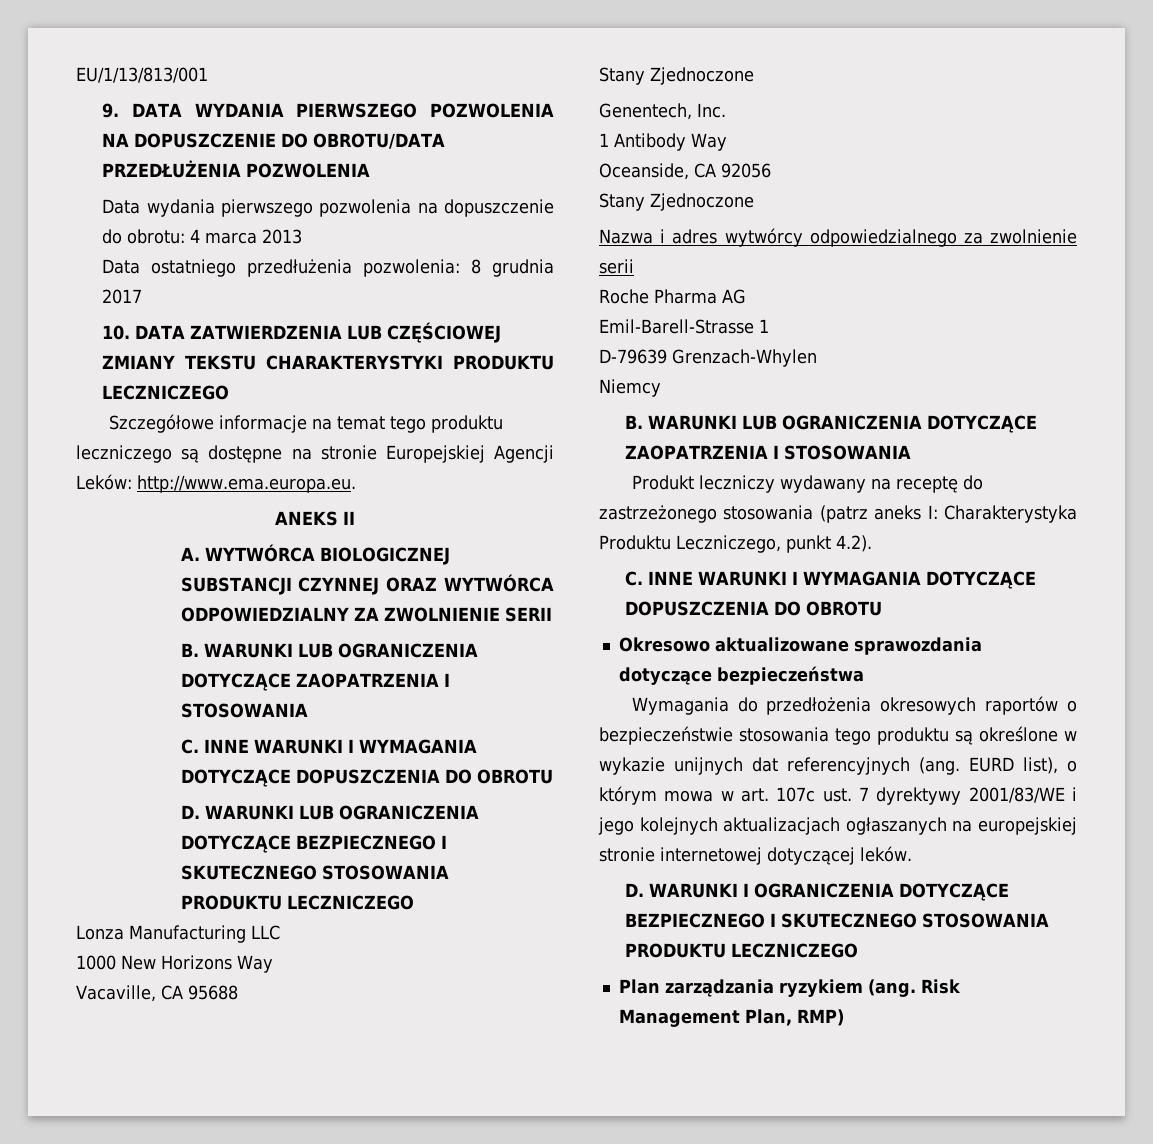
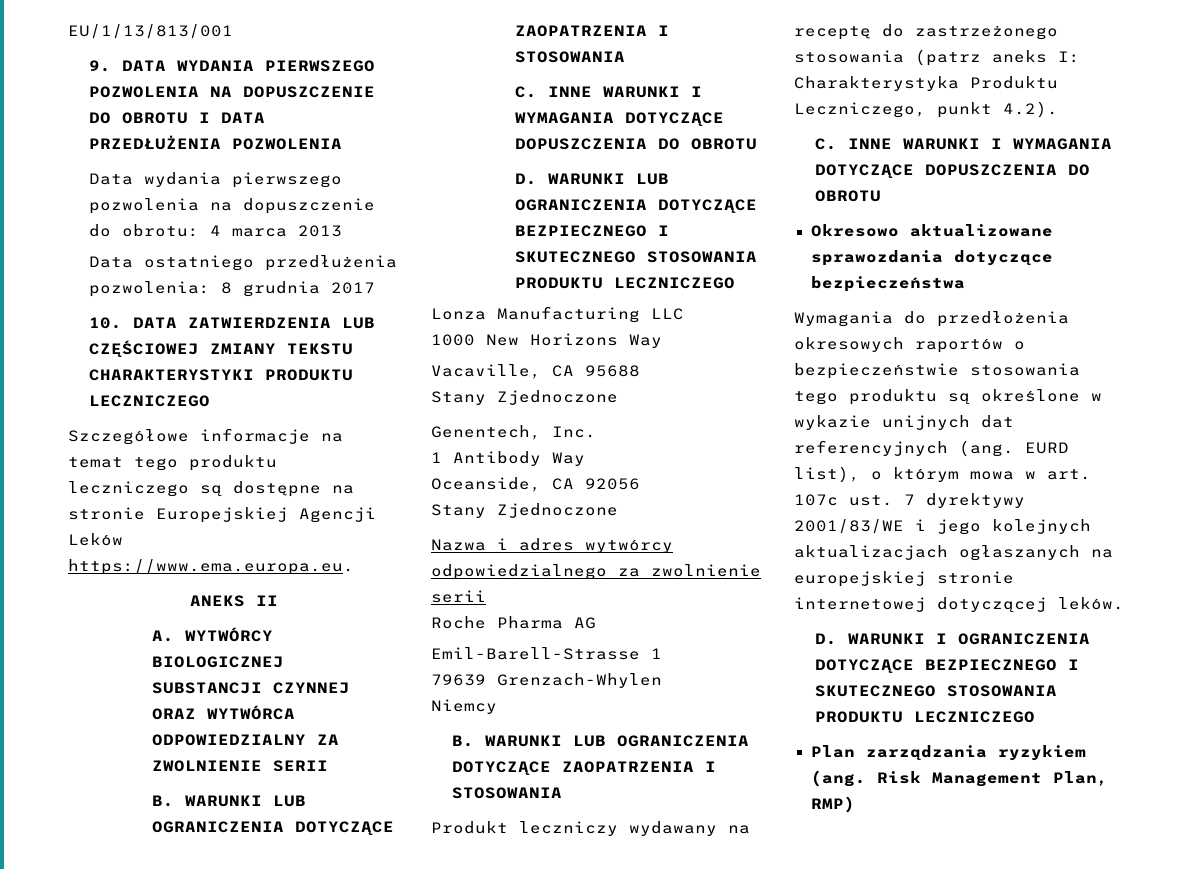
[313,133,446,149] OBROTU/DATA -> [122,112,266,124] OBROTU I DATA
[76,474,356,493] Leków: http://www.ema.europa.eu. -> [68,533,123,546] [68,559,354,575] Leków https://www.ema.europa.eu.
[204,544,315,562] WYTWÓRCA -> [185,627,274,642] WYTWÓRCY
[599,349,667,364] D-79639 -> [431,674,486,686] 79639

